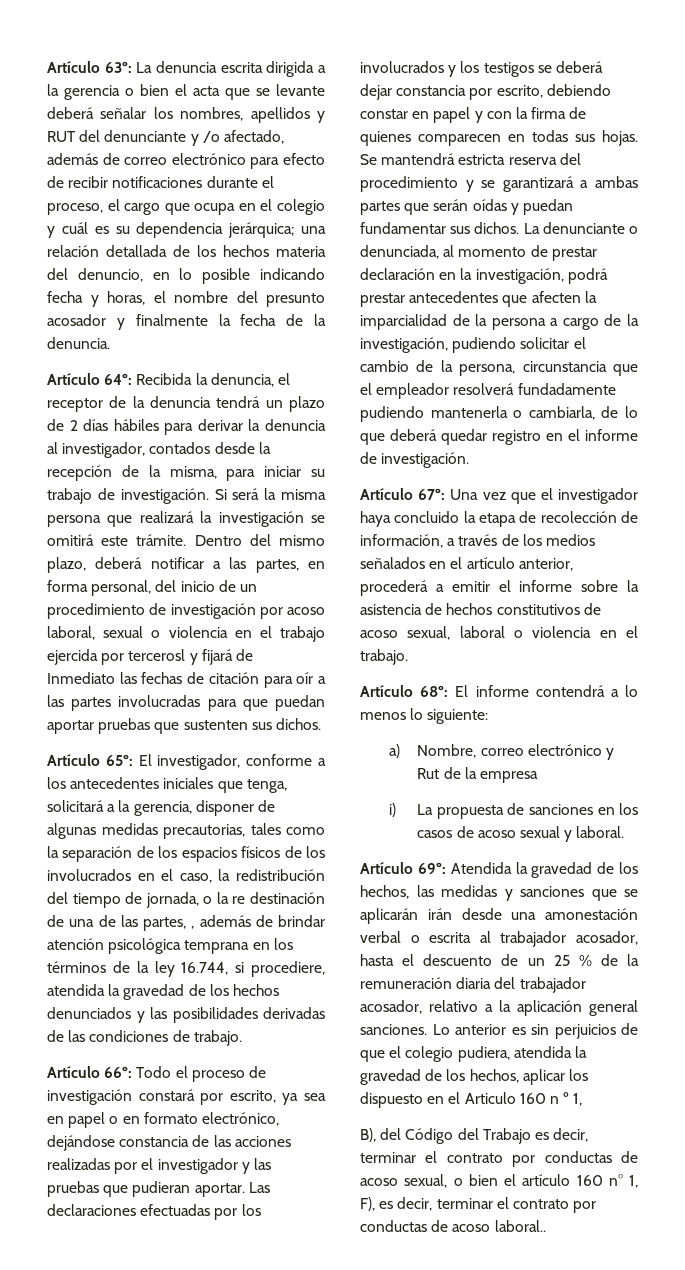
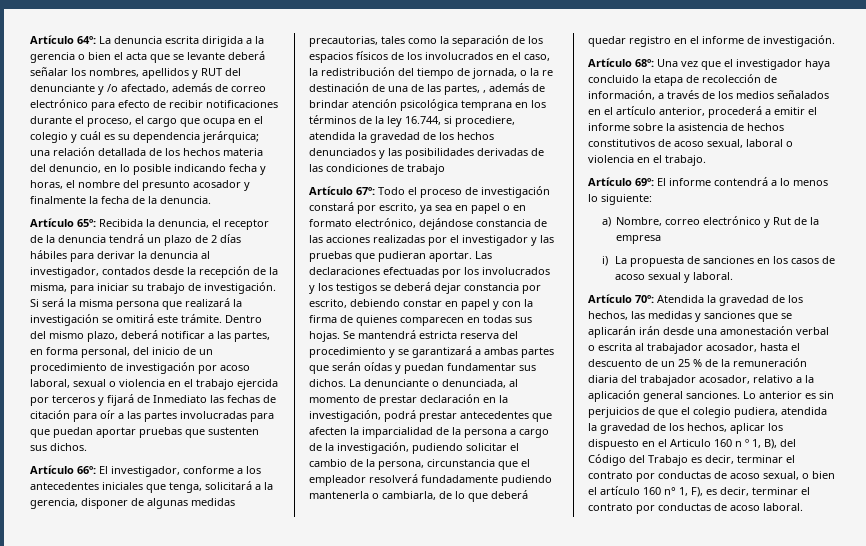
[47,61,132,73] Artículo 63º: -> [30,35,96,44] Artículo 64º:
[104,373,133,385] 64º: -> [77,219,96,227] 65º:
[128,649,186,661] tercerosl -> [52,395,95,403] terceros
[105,754,133,766] 65º: -> [77,466,96,474] 66º:
[193,1030,242,1046] [47,1066,133,1078] trabajo. // Artículo 66º: -> [407,164,445,175] [309,186,375,195] trabajo // Artículo 67º:
[418,488,446,500] 67º: -> [635,59,654,67] 68º:
[420,685,449,697] 68º: -> [635,178,654,186] 69º:
[417,862,446,874] 69º: -> [635,295,654,303] 70º:
(583, 1099) // -> (761, 443) none
[494,1220,546,1232] laboral.. -> [763,503,803,511] laboral.

